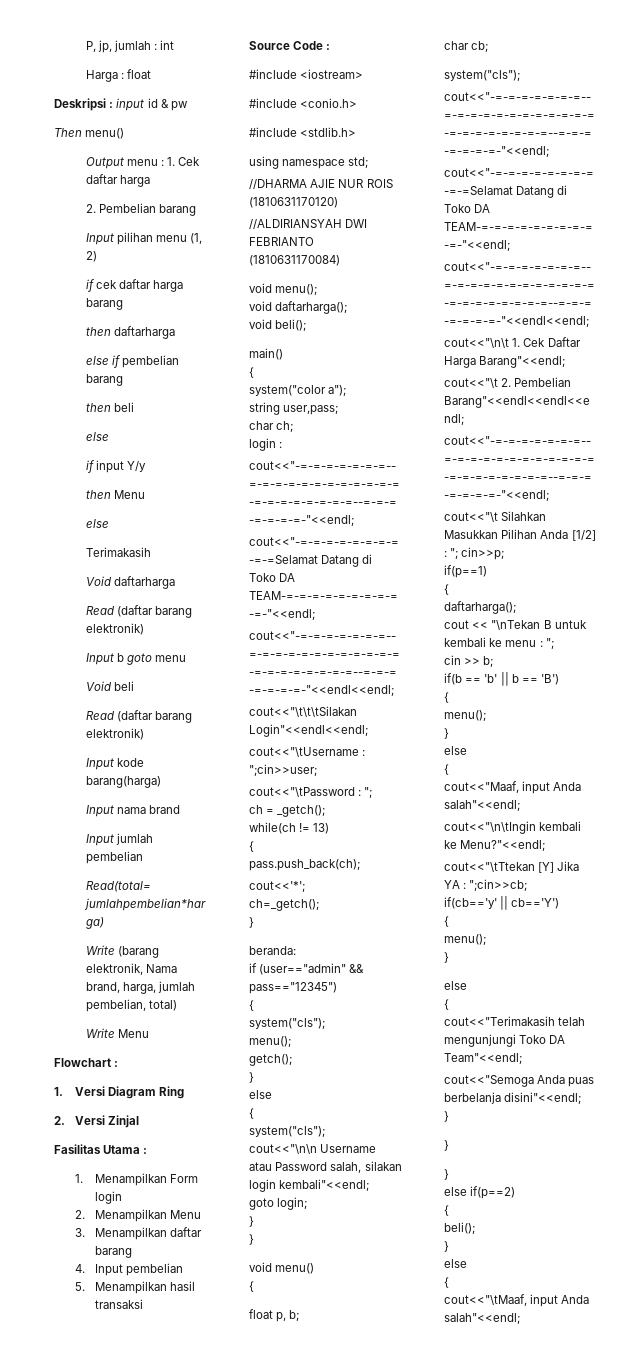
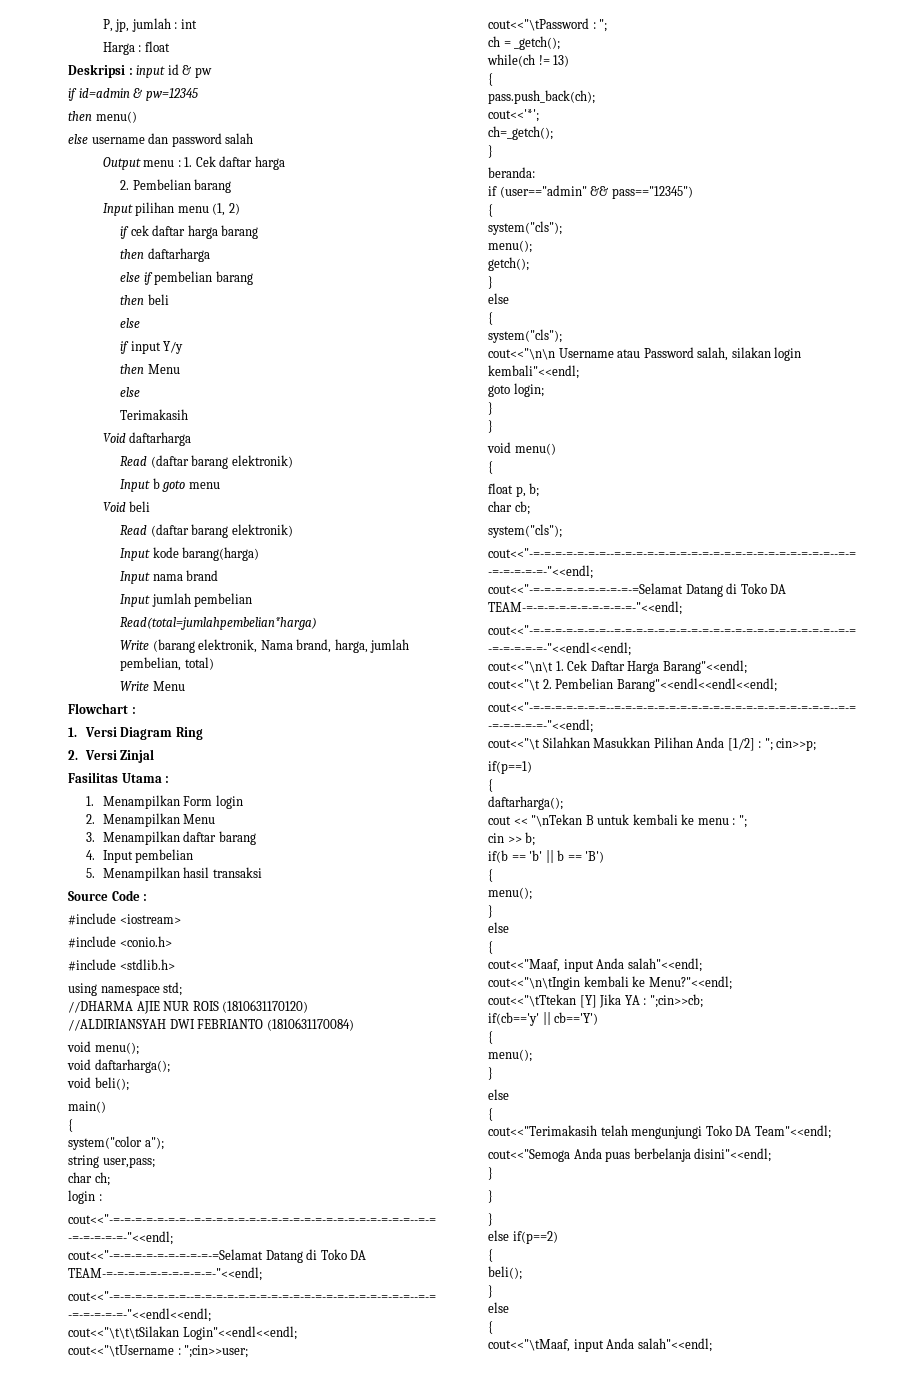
[54,128,125,139] Then menu() -> [68,88,198,101] [68,111,137,123] [68,133,254,147] if id=admin & pw=12345 // then menu() // else username dan password salah

